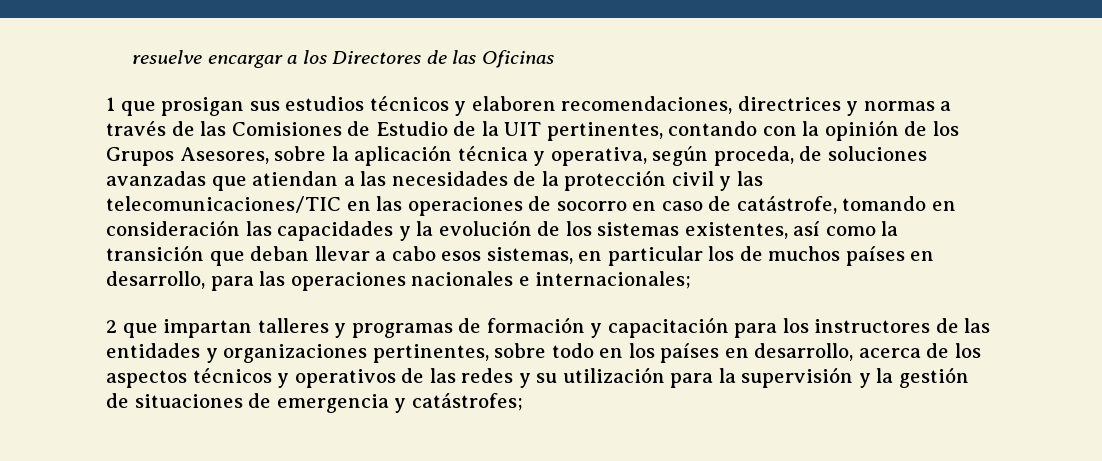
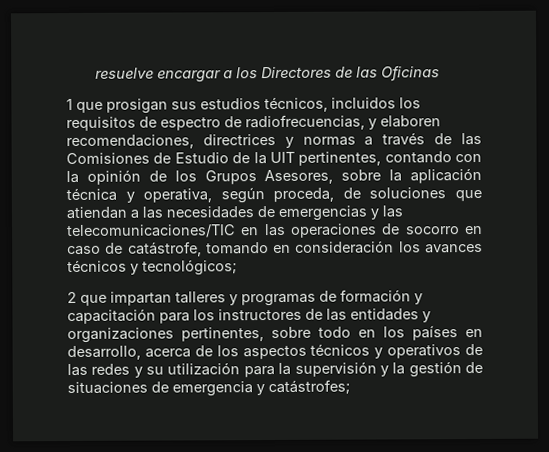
[369,96,449,111] técnicos -> [264,96,421,113] [66,114,365,132] técnicos, incluidos los requisitos de espectro de radiofrecuencias,
[106,171,206,186] avanzadas -> (447, 193) none
[541,170,714,191] la protección civil -> [278,205,367,221] emergencias
[245,220,899,241] [106,245,935,266] [106,271,692,291] las capacidades y la evolución de los sistemas existentes, así como la transición que deban llevar a cabo esos sistemas, en particular los de muchos países en desarrollo, para las operaciones nacionales e internacionales; -> [398,241,483,254] [67,259,237,276] los avances técnicos y tecnológicos;

